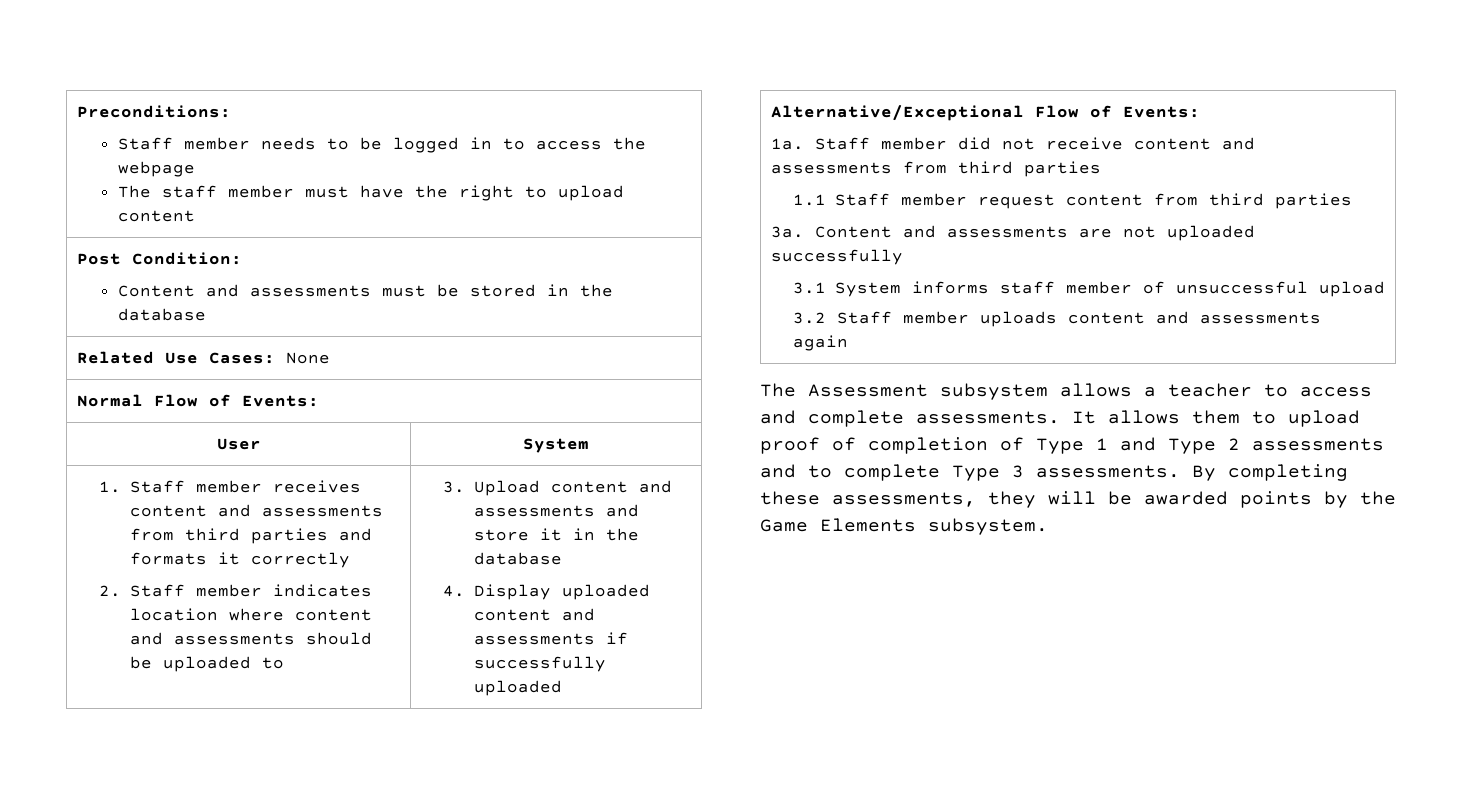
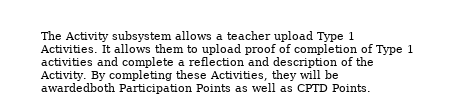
[77,105,232,118] [118,137,647,153] [118,161,196,177] [118,185,625,201] [118,210,196,222] [77,252,243,265] [118,284,614,297] [118,308,207,321] [77,351,331,364] [77,394,320,407] [216,438,261,450] [523,438,589,453] [98,480,361,493] [129,504,383,517] [129,528,372,544] [129,552,350,568] [98,584,372,597] [129,608,372,621] [129,632,372,645] [129,656,284,672] [442,480,672,496] [473,504,639,517] [473,528,639,541] [473,552,562,565] [442,584,650,600] [473,608,595,621] [473,632,628,645] [473,656,606,672] [473,680,562,696] [771,105,1201,121] [771,137,1256,150] [771,161,1102,177] [792,193,1352,209] [771,225,1256,241] [771,249,904,265] [792,281,1385,297] [792,311,1321,327] [792,335,848,351] [760,383,1372,400] [760,410,1060,427] Preconditions: // Staff member needs to be logged in to access the webpage // The staff member must have the right to upload content // Post Condition: // Content and assessments must be stored in the database // Related Use Cases: None // Normal Flow of Events: // User | System // 1. Staff member receives content and assessments from third parties and formats it correctly // 2. Staff member indicates location where content and assessments should be uploaded to | 3. Upload content and assessments and store it in the database // 4. Display uploaded content and assessments if successfully uploaded // Alternative/Exceptional Flow of Events: // 1a. Staff member did not receive content and assessments from third parties // 1.1 Staff member request content from third parties // 3a. Content and assessments are not uploaded successfully // 3.1 System informs staff member of unsuccessful upload // 3.2 Staff member uploads content and assessments again // The Assessment subsystem allows a teacher to access and complete assessments. -> [41,31,355,42] [40,45,98,53] The Activity subsystem allows a teacher upload Type 1 Activities.
[1120,437,1384,454] [760,464,1180,481] and Type 2 assessments and to complete Type 3 assessments. -> [41,57,374,68] [40,71,87,81] activities and complete a reflection and description of the Activity.
[832,492,976,507] assessments, -> [209,71,268,81] Activities,
[1144,491,1396,508] [760,518,1048,535] awarded points by the Game Elements subsystem. -> [41,83,371,94] awardedboth Participation Points as well as CPTD Points.

